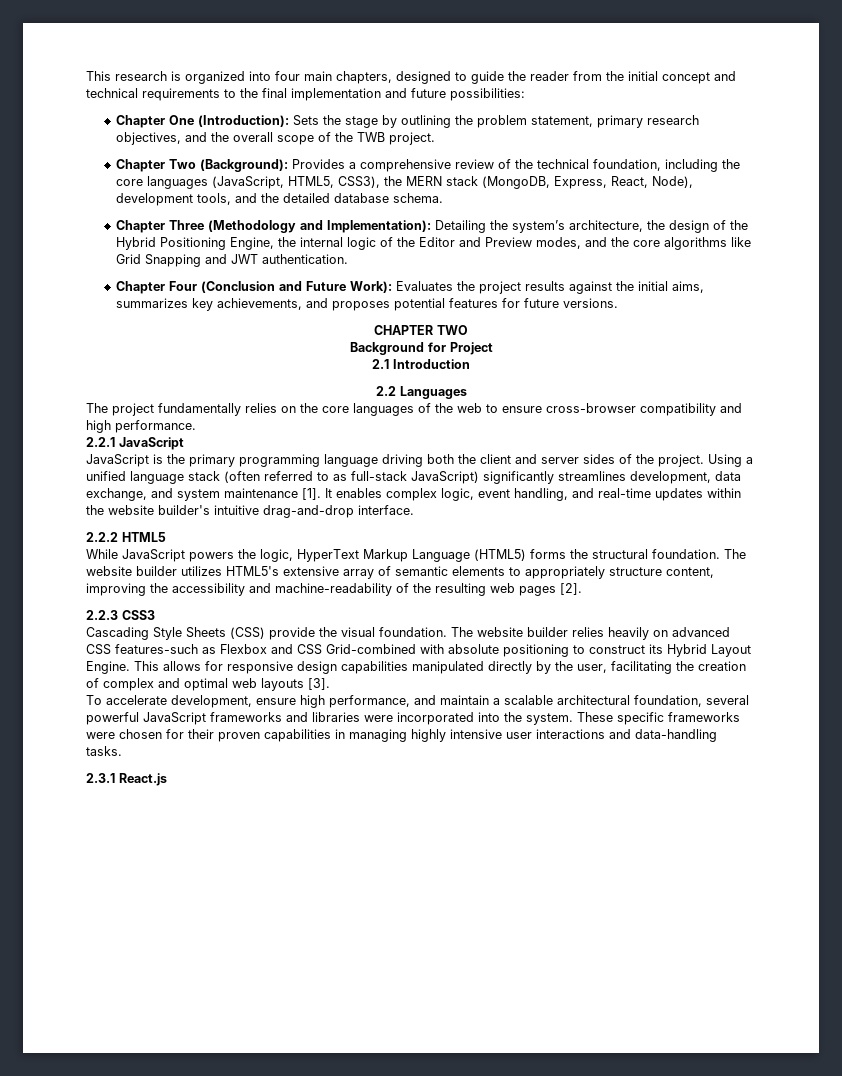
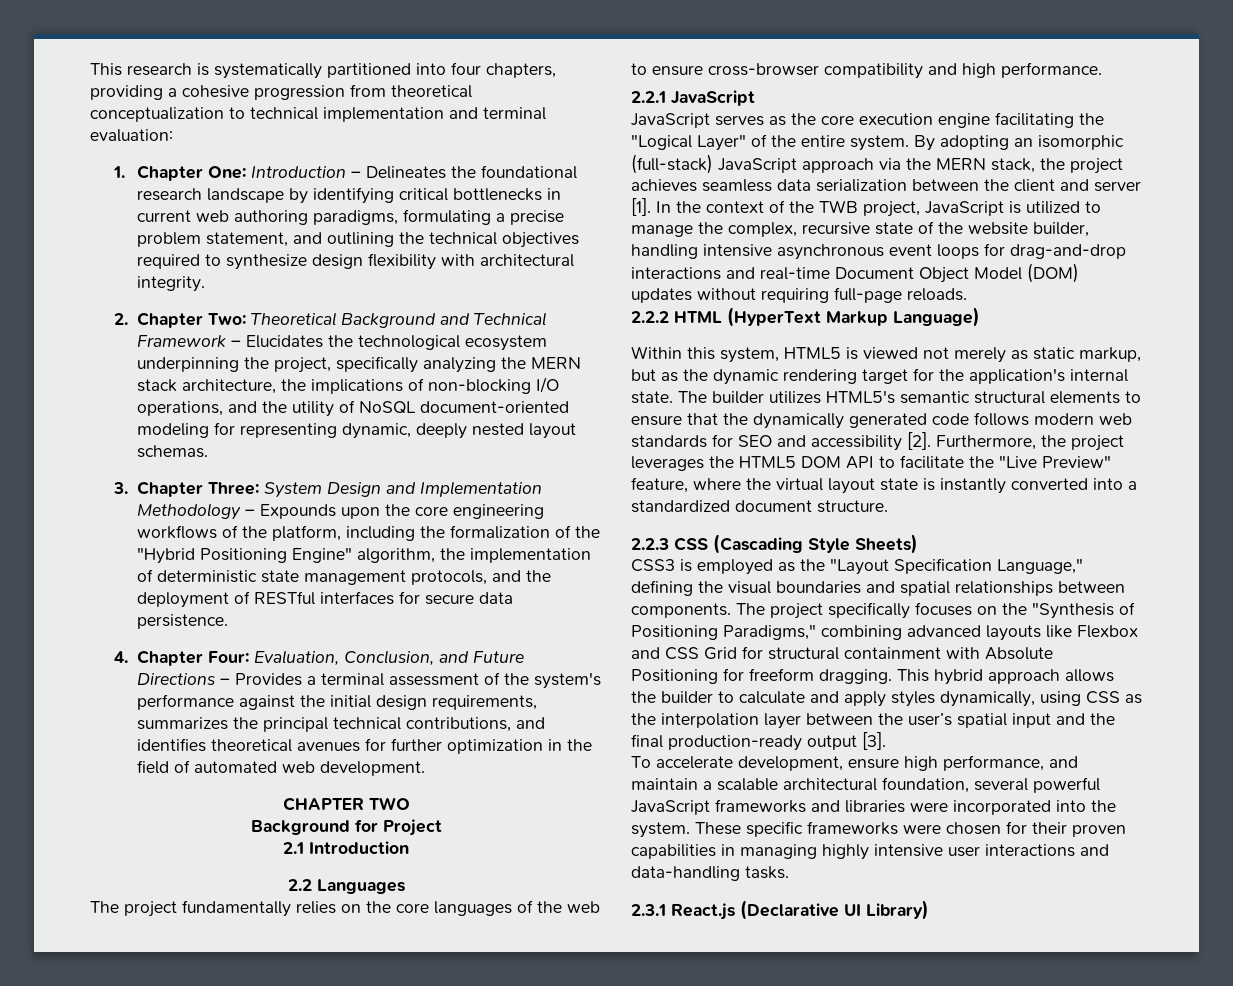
[185,71,736,84] [86,88,525,101] [115,115,699,128] [115,132,435,145] [115,159,740,172] [115,176,693,189] [115,193,443,206] [115,220,748,233] [115,237,751,250] [115,254,348,267] [115,281,704,294] [115,298,618,311] organized into four main chapters, designed to guide the reader from the initial concept and technical requirements to the final implementation and future possibilities: // Chapter One (Introduction): Sets the stage by outlining the problem statement, primary research objectives, and the overall scope of the TWB project. // Chapter Two (Background): Provides a comprehensive review of the technical foundation, including the core languages (JavaScript, HTML5, CSS3), the MERN stack (MongoDB, Express, React, Node), development tools, and the detailed database schema. // Chapter Three (Methodology and Implementation): Detailing the system’s architecture, the design of the Hybrid Positioning Engine, the internal logic of the Editor and Preview modes, and the core algorithms like Grid Snapping and JWT authentication. // Chapter Four (Conclusion and Future Work): Evaluates the project results against the initial aims, summarizes key achievements, and proposes potential features for future versions. -> [214,62,556,79] [90,84,472,100] [90,107,546,122] [90,129,173,142] [112,165,578,181] [137,187,562,204] [137,209,565,225] [137,232,580,248] [137,253,575,270] [137,276,206,292] [113,312,547,328] [137,335,548,351] [137,356,582,373] [137,377,560,394] [137,400,570,417] [137,422,577,439] [137,445,209,458] [112,481,543,498] [137,503,545,520] [137,525,601,541] [137,547,592,564] [137,569,552,585] [137,591,514,608] [137,614,229,629] [113,650,525,666] [137,672,602,689] [137,694,538,710] [137,717,546,732] [137,738,593,754] [137,760,426,776] systematically partitioned into four chapters, providing a cohesive progression from theoretical conceptualization to technical implementation and terminal evaluation: // 1. Chapter One: Introduction – Delineates the foundational research landscape by identifying critical bottlenecks in current web authoring paradigms, formulating a precise problem statement, and outlining the technical objectives required to synthesize design flexibility with architectural integrity. // 2. Chapter Two: Theoretical Background and Technical Framework – Elucidates the technological ecosystem underpinning the project, specifically analyzing the MERN stack architecture, the implications of non-blocking I/O operations, and the utility of NoSQL document-oriented modeling for representing dynamic, deeply nested layout schemas. // 3. Chapter Three: System Design and Implementation Methodology – Expounds upon the core engineering workflows of the platform, including the formalization of the "Hybrid Positioning Engine" algorithm, the implementation of deterministic state management protocols, and the deployment of RESTful interfaces for secure data persistence. // 4. Chapter Four: Evaluation, Conclusion, and Future Directions – Provides a terminal assessment of the system's performance against the initial design requirements, summarizes the principal technical contributions, and identifies theoretical avenues for further optimization in the field of automated web development.
[153,454,753,467] [86,471,741,484] [86,488,741,501] [86,505,414,518] [86,532,166,542] [86,549,746,562] [86,566,714,579] [86,583,582,596] [86,610,155,620] [86,627,730,640] [86,644,751,657] [86,661,746,674] [86,678,304,691] is the primary programming language driving both the client and server sides of the project. Using a unified language stack (often referred to as full-stack JavaScript) significantly streamlines development, data exchange, and system maintenance [1]. It enables complex logic, event handling, and real-time updates within the website builder's intuitive drag-and-drop interface. // 2.2.2 HTML5 // While JavaScript powers the logic, HyperText Markup Language (HTML5) forms the structural foundation. The website builder utilizes HTML5's extensive array of semantic elements to appropriately structure content, improving the accessibility and machine-readability of the resulting web pages [2]. // 2.2.3 CSS3 // Cascading Style Sheets (CSS) provide the visual foundation. The website builder relies heavily on advanced CSS features-such as Flexbox and CSS Grid-combined with absolute positioning to construct its Hybrid Layout Engine. This allows for responsive design capabilities manipulated directly by the user, facilitating the creation of complex and optimal web layouts -> [715,112,1104,128] [631,134,1124,151] [631,154,1123,174] [631,179,1141,192] [631,198,1101,217] [631,221,1089,237] [631,243,1126,260] [631,263,1079,283] [631,287,967,303] [631,307,980,327] [631,346,1141,363] [631,368,1128,385] [631,390,1141,404] [631,412,1132,429] [631,432,1124,451] [631,455,1111,471] [631,477,1137,494] [631,500,888,513] [631,534,918,554] [631,558,1083,575] [631,580,1125,596] [631,602,1135,619] [631,624,1138,641] [631,646,1053,660] [631,668,1114,685] [631,691,1142,707] [631,713,1115,729] [631,734,857,751] serves as the core execution engine facilitating the "Logical Layer" of the entire system. By adopting an isomorphic (full-stack) JavaScript approach via the MERN stack, the project achieves seamless data serialization between the client and server [1]. In the context of the TWB project, JavaScript is utilized to manage the complex, recursive state of the website builder, handling intensive asynchronous event loops for drag-and-drop interactions and real-time Document Object Model (DOM) updates without requiring full-page reloads. // 2.2.2 HTML (HyperText Markup Language) // Within this system, HTML5 is viewed not merely as static markup, but as the dynamic rendering target for the application's internal state. The builder utilizes HTML5's semantic structural elements to ensure that the dynamically generated code follows modern web standards for SEO and accessibility [2]. Furthermore, the project leverages the HTML5 DOM API to facilitate the "Live Preview" feature, where the virtual layout state is instantly converted into a standardized document structure. // 2.2.3 CSS (Cascading Style Sheets) // CSS3 is employed as the "Layout Specification Language," defining the visual boundaries and spatial relationships between components. The project specifically focuses on the "Synthesis of Positioning Paradigms," combining advanced layouts like Flexbox and CSS Grid for structural containment with Absolute Positioning for freeform dragging. This hybrid approach allows the builder to calculate and apply styles dynamically, using CSS as the interpolation layer between the user’s spatial input and the final production-ready output
(167, 779) none -> [740,900,929,920] (Declarative UI Library)

